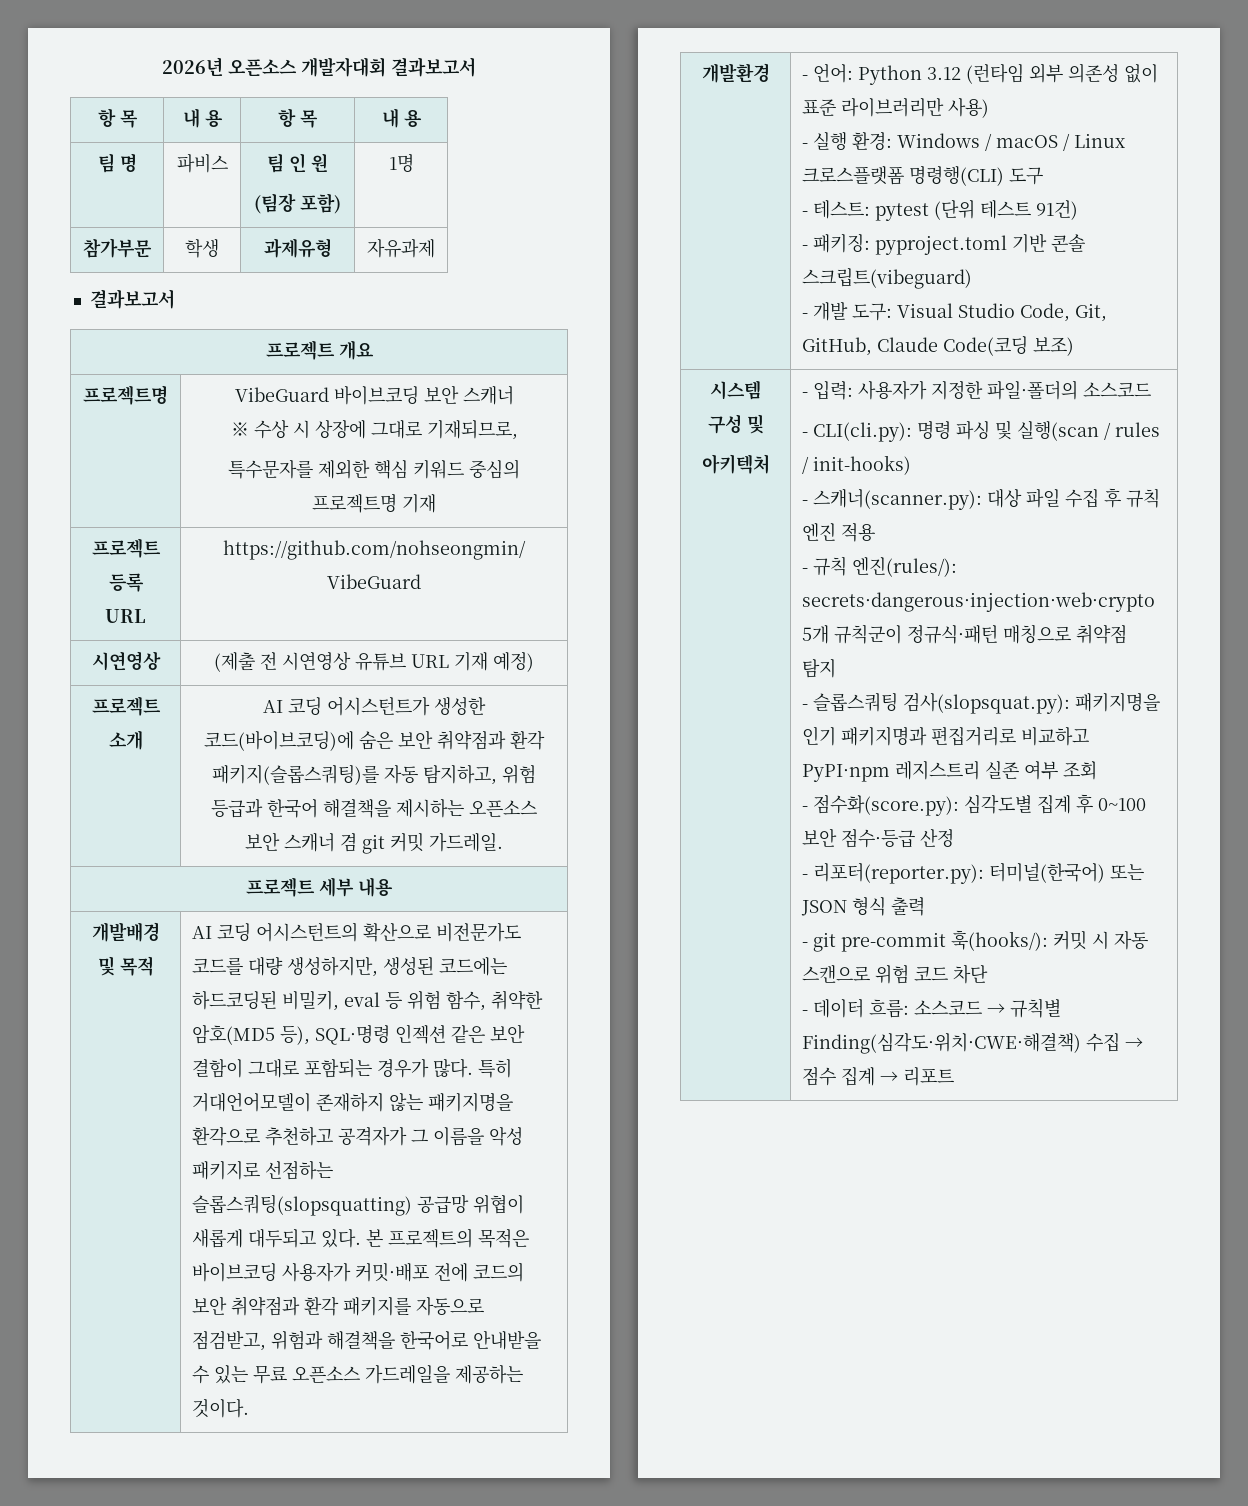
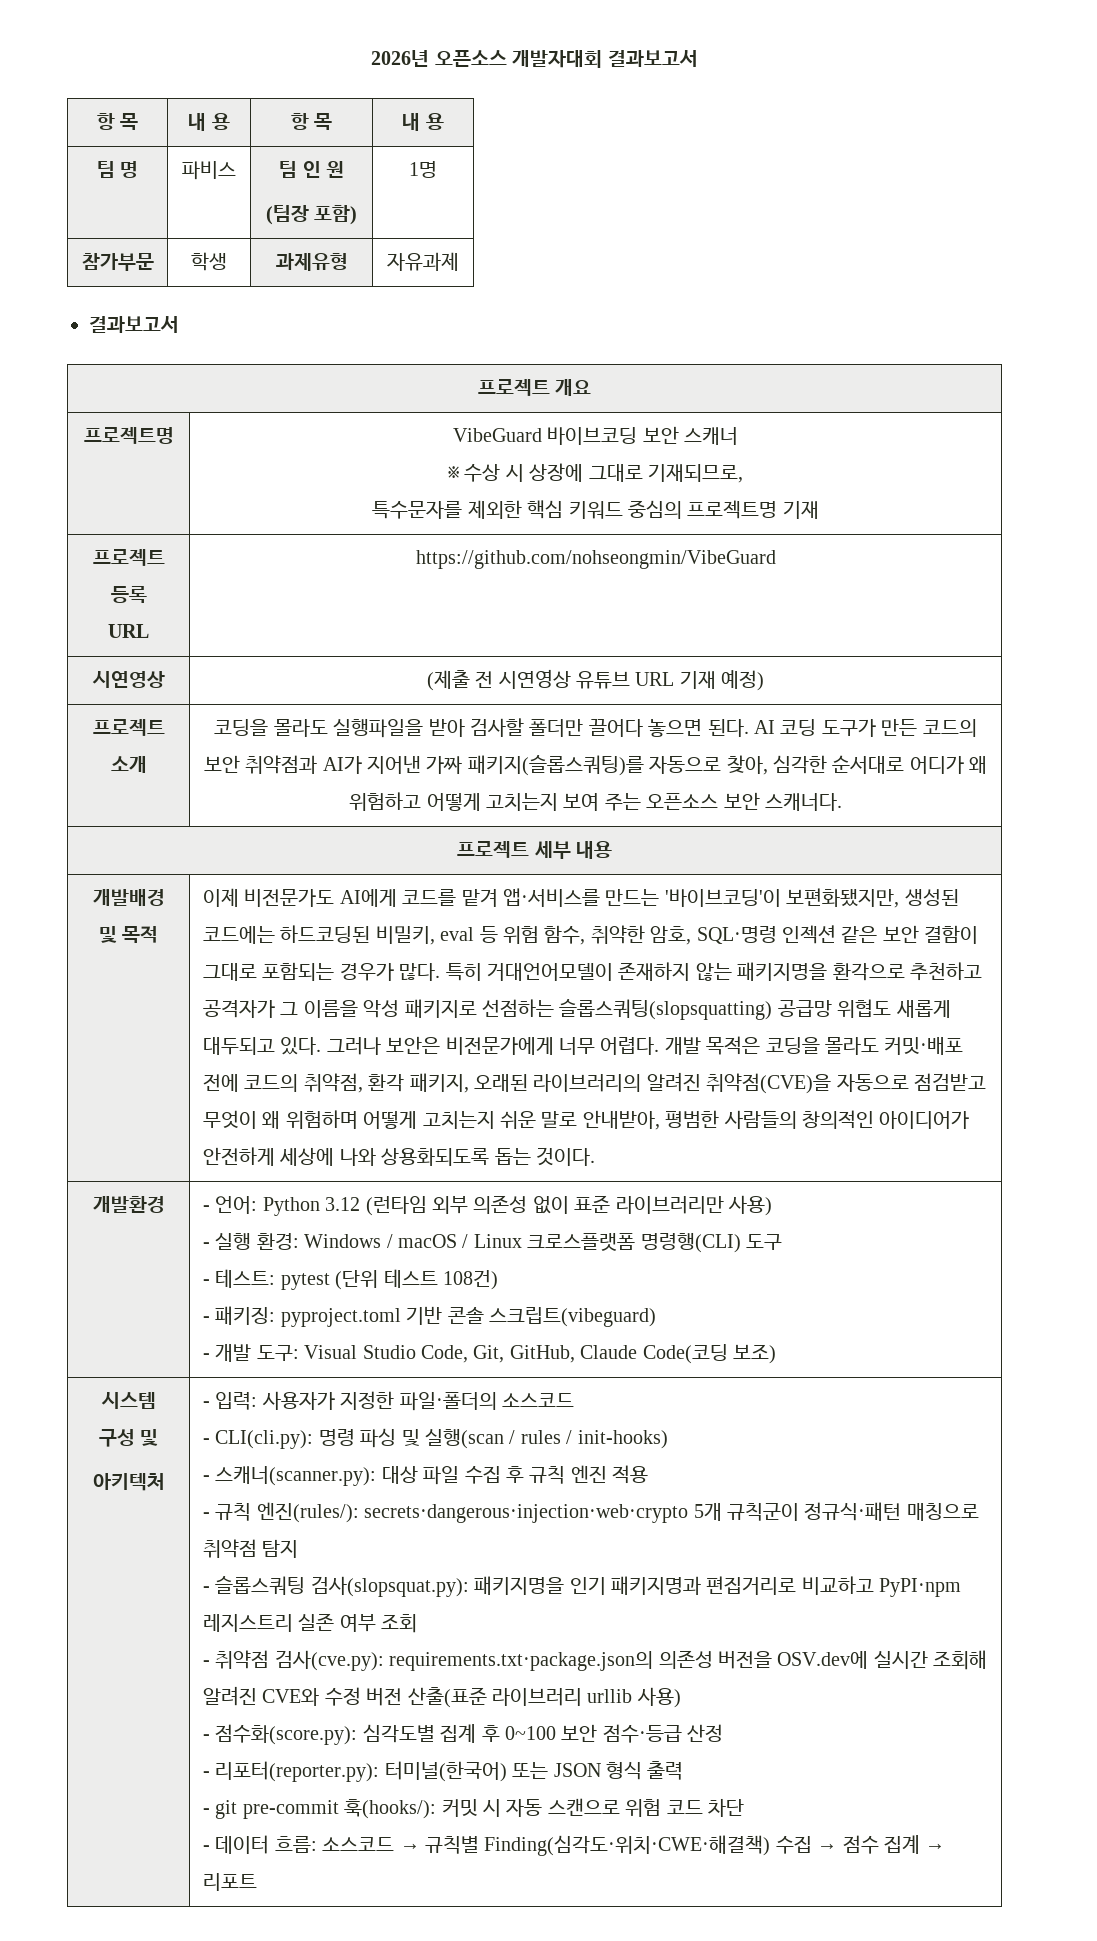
[263,697,486,716] [204,730,545,751] [212,764,536,785] [211,799,537,818] [245,832,503,854] AI 코딩 어시스턴트가 생성한 코드(바이브코딩)에 숨은 보안 취약점과 환각 패키지(슬롭스쿼팅)를 자동 탐지하고, 위험 등급과 한국어 해결책을 제시하는 오픈소스 보안 스캐너 겸 git 커밋 가드레일. -> [214,718,977,738] [203,755,988,776] [349,792,842,811] 코딩을 몰라도 실행파일을 받아 검사할 폴더만 끌어다 놓으면 된다. AI 코딩 도구가 만든 코드의 보안 취약점과 AI가 지어낸 가짜 패키지(슬롭스쿼팅)를 자동으로 찾아, 심각한 순서대로 어디가 왜 위험하고 어떻게 고치는지 보여 주는 오픈소스 보안 스캐너다.
[192,922,522,942] [192,956,379,977] AI 코딩 어시스턴트의 확산으로 비전문가도 코드를 대량 생성하지만, -> [202,888,900,908] 이제 비전문가도 AI에게 코드를 맡겨 앱·서비스를 만드는 '바이브코딩'이 보편화됐지만,
[192,1025,311,1045] 암호(MD5 등), -> [650,925,692,945] 암호,
[473,1195,525,1214] 위협이 -> [837,999,892,1018] 위협도
[366,1228,530,1248] [192,1262,525,1282] [192,1296,485,1316] [192,1330,542,1351] [192,1365,524,1384] 본 프로젝트의 목적은 바이브코딩 사용자가 커밋·배포 전에 코드의 보안 취약점과 환각 패키지를 자동으로 점검받고, 위험과 해결책을 한국어로 안내받을 수 있는 무료 오픈소스 가드레일을 제공하는 -> [326,1036,964,1055] [202,1072,986,1094] [202,1110,970,1130] [202,1147,531,1166] 그러나 보안은 비전문가에게 너무 어렵다. 개발 목적은 코딩을 몰라도 커밋·배포 전에 코드의 취약점, 환각 패키지, 오래된 라이브러리의 알려진 취약점(CVE)을 자동으로 점검받고 무엇이 왜 위험하며 어떻게 고치는지 쉬운 말로 안내받아, 평범한 사람들의 창의적인 아이디어가 안전하게 세상에 나와 상용화되도록 돕는
[1036,200,1079,220] 91건) -> [442,1270,498,1290] 108건)
(1098, 770) none -> [202,1650,988,1671] [202,1686,681,1708] // - 취약점 검사(cve.py): requirements.txt·package.json의 의존성 버전을 OSV.dev에 실시간 조회해 알려진 CVE와 수정 버전 산출(표준 라이브러리 urllib 사용)

